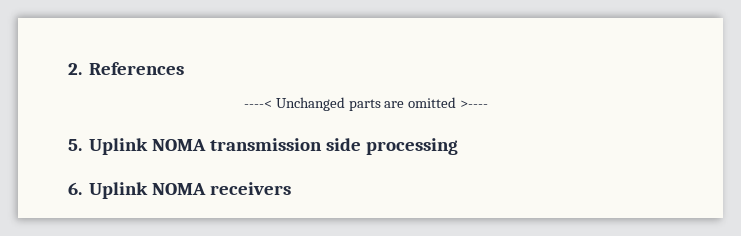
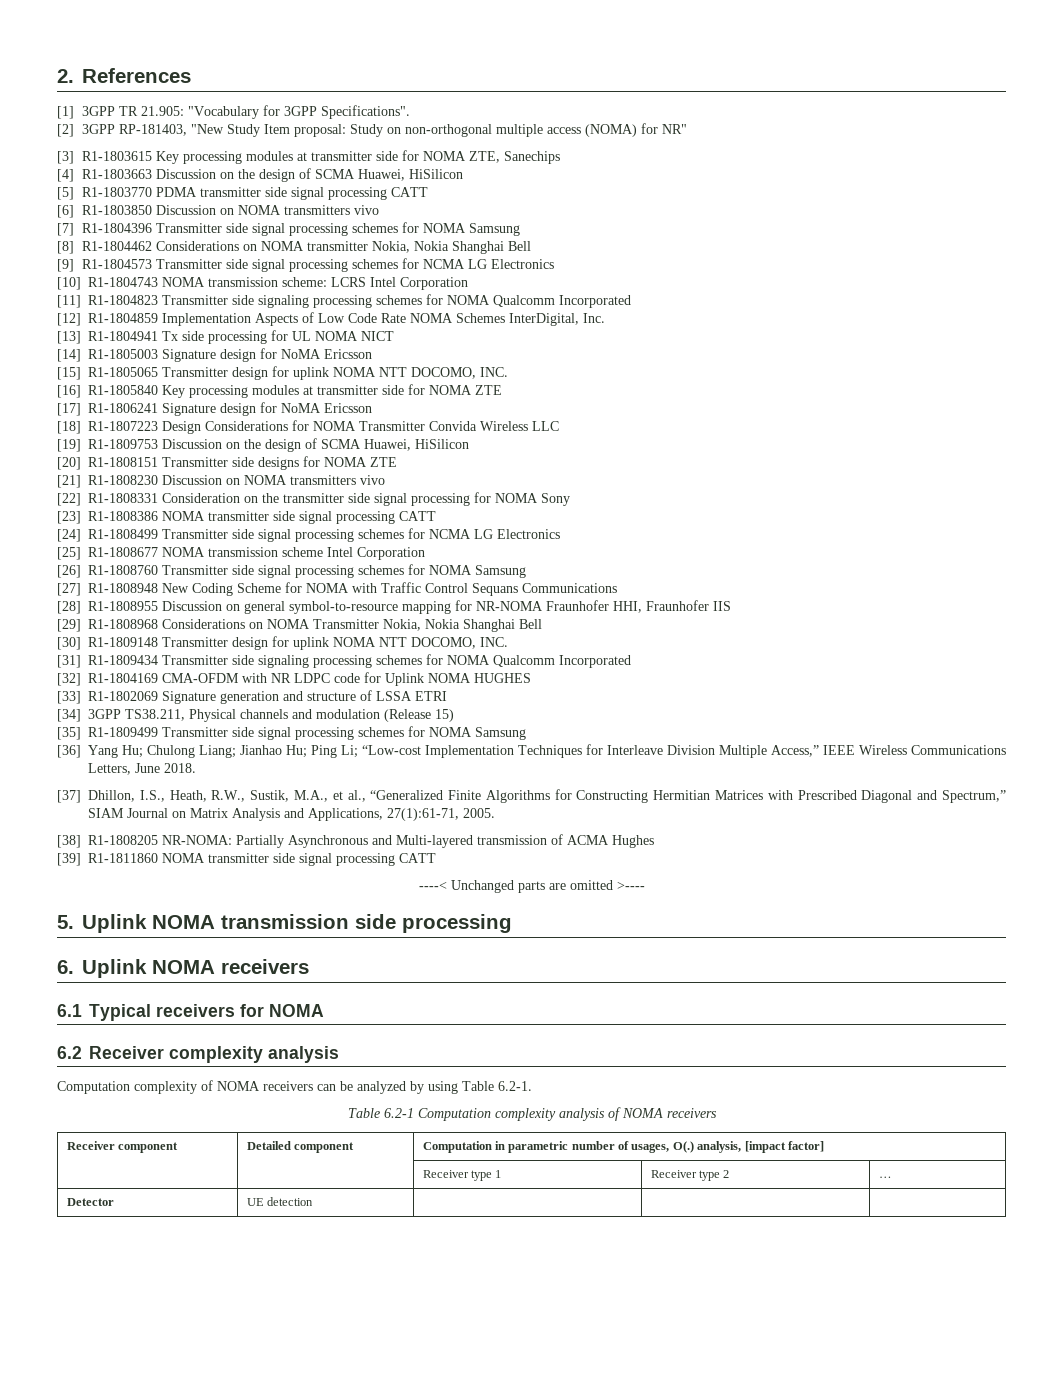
(185, 68) none -> [57,105,410,119] [57,123,687,137] [57,150,560,164] [57,168,463,182] [57,187,428,200] [57,205,379,218] [57,222,520,236] [57,241,531,254] [57,258,554,272] [57,277,468,290] [57,294,631,308] [57,312,605,326] [57,330,394,344] [57,348,372,362] [57,366,508,380] [57,384,502,398] [57,402,372,416] [57,420,559,434] [57,438,469,452] [57,456,397,470] [57,475,385,488] [57,492,570,506] [57,511,436,524] [57,528,560,542] [57,547,425,560] [57,564,526,578] [57,582,617,596] [57,600,731,614] [57,619,542,632] [57,636,508,650] [57,654,631,668] [57,672,531,686] [57,690,447,704] [57,709,454,722] [57,726,526,740] [57,744,1006,758] [88,763,196,775] [57,789,1006,803] [88,808,495,821] [57,834,654,848] [57,853,436,866] // [1] 3GPP TR 21.905: "Vocabulary for 3GPP Specifications". // [2] 3GPP RP-181403, "New Study Item proposal: Study on non-orthogonal multiple access (NOMA) for NR" // [3] R1-1803615 Key processing modules at transmitter side for NOMA ZTE, Sanechips // [4] R1-1803663 Discussion on the design of SCMA Huawei, HiSilicon // [5] R1-1803770 PDMA transmitter side signal processing CATT // [6] R1-1803850 Discussion on NOMA transmitters vivo // [7] R1-1804396 Transmitter side signal processing schemes for NOMA Samsung // [8] R1-1804462 Considerations on NOMA transmitter Nokia, Nokia Shanghai Bell // [9] R1-1804573 Transmitter side signal processing schemes for NCMA LG Electronics // [10] R1-1804743 NOMA transmission scheme: LCRS Intel Corporation // [11] R1-1804823 Transmitter side signaling processing schemes for NOMA Qualcomm Incorporated // [12] R1-1804859 Implementation Aspects of Low Code Rate NOMA Schemes InterDigital, Inc. // [13] R1-1804941 Tx side processing for UL NOMA NICT // [14] R1-1805003 Signature design for NoMA Ericsson // [15] R1-1805065 Transmitter design for uplink NOMA NTT DOCOMO, INC. // [16] R1-1805840 Key processing modules at transmitter side for NOMA ZTE // [17] R1-1806241 Signature design for NoMA Ericsson // [18] R1-1807223 Design Considerations for NOMA Transmitter Convida Wireless LLC // [19] R1-1809753 Discussion on the design of SCMA Huawei, HiSilicon // [20] R1-1808151 Transmitter side designs for NOMA ZTE // [21] R1-1808230 Discussion on NOMA transmitters vivo // [22] R1-1808331 Consideration on the transmitter side signal processing for NOMA Sony // [23] R1-1808386 NOMA transmitter side signal processing CATT // [24] R1-1808499 Transmitter side signal processing schemes for NCMA LG Electronics // [25] R1-1808677 NOMA transmission scheme Intel Corporation // [26] R1-1808760 Transmitter side signal processing schemes for NOMA Samsung // [27] R1-1808948 New Coding Scheme for NOMA with Traffic Control Sequans Communications // [28] R1-1808955 Discussion on general symbol-to-resource mapping for NR-NOMA Fraunhofer HHI, Fraunhofer IIS // [29] R1-1808968 Considerations on NOMA Transmitter Nokia, Nokia Shanghai Bell // [30] R1-1809148 Transmitter design for uplink NOMA NTT DOCOMO, INC. // [31] R1-1809434 Transmitter side signaling processing schemes for NOMA Qualcomm Incorporated // [32] R1-1804169 CMA-OFDM with NR LDPC code for Uplink NOMA HUGHES // [33] R1-1802069 Signature generation and structure of LSSA ETRI // [34] 3GPP TS38.211, Physical channels and modulation (Release 15) // [35] R1-1809499 Transmitter side signal processing schemes for NOMA Samsung // [36] Yang Hu; Chulong Liang; Jianhao Hu; Ping Li; “Low-cost Implementation Techniques for Interleave Division Multiple Access,” IEEE Wireless Communications Letters, June 2018. // [37] Dhillon, I.S., Heath, R.W., Sustik, M.A., et al., “Generalized Finite Algorithms for Constructing Hermitian Matrices with Prescribed Diagonal and Spectrum,” SIAM Journal on Matrix Analysis and Applications, 27(1):61-71, 2005. // [38] R1-1808205 NR-NOMA: Partially Asynchronous and Multi-layered transmission of ACMA Hughes // [39] R1-1811860 NOMA transmitter side signal processing CATT
(292, 188) none -> [57,1004,324,1021] [57,1046,339,1063] [57,1080,532,1094] [347,1107,717,1121] [66,1141,178,1153] [246,1141,354,1153] [422,1141,824,1153] [422,1170,502,1181] [650,1170,730,1181] [878,1176,892,1178] [66,1198,114,1206] [246,1197,313,1206] // 6.1 Typical receivers for NOMA // 6.2 Receiver complexity analysis // Computation complexity of NOMA receivers can be analyzed by using Table 6.2-1. // Table 6.2-1 Computation complexity analysis of NOMA receivers // Receiver component | Detailed component | Computation in parametric number of usages, O(.) analysis, [impact factor] // | | Receiver type 1 | Receiver type 2 | … // Detector | UE detection | | |

